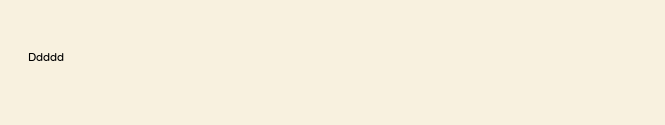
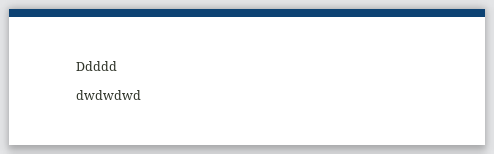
(64, 57) none -> [76,90,141,100] // dwdwdwd

